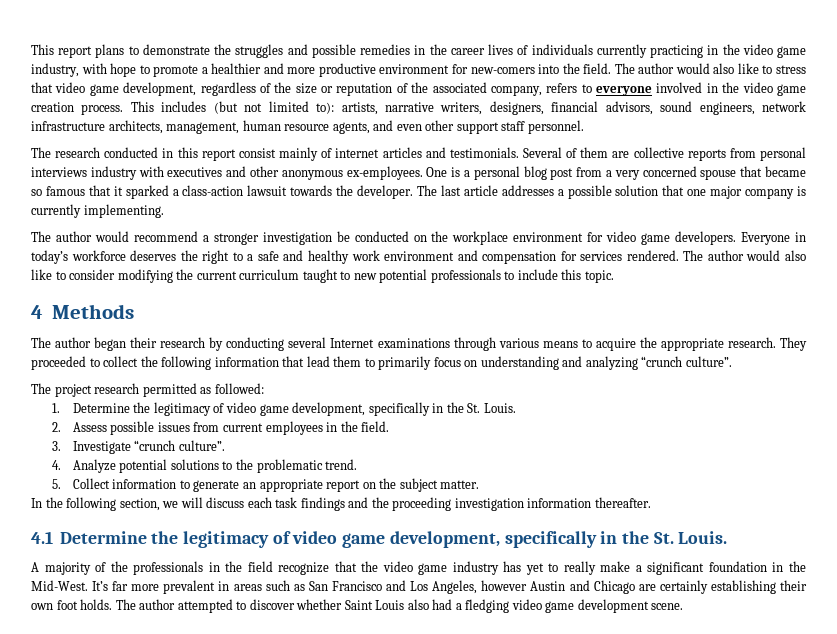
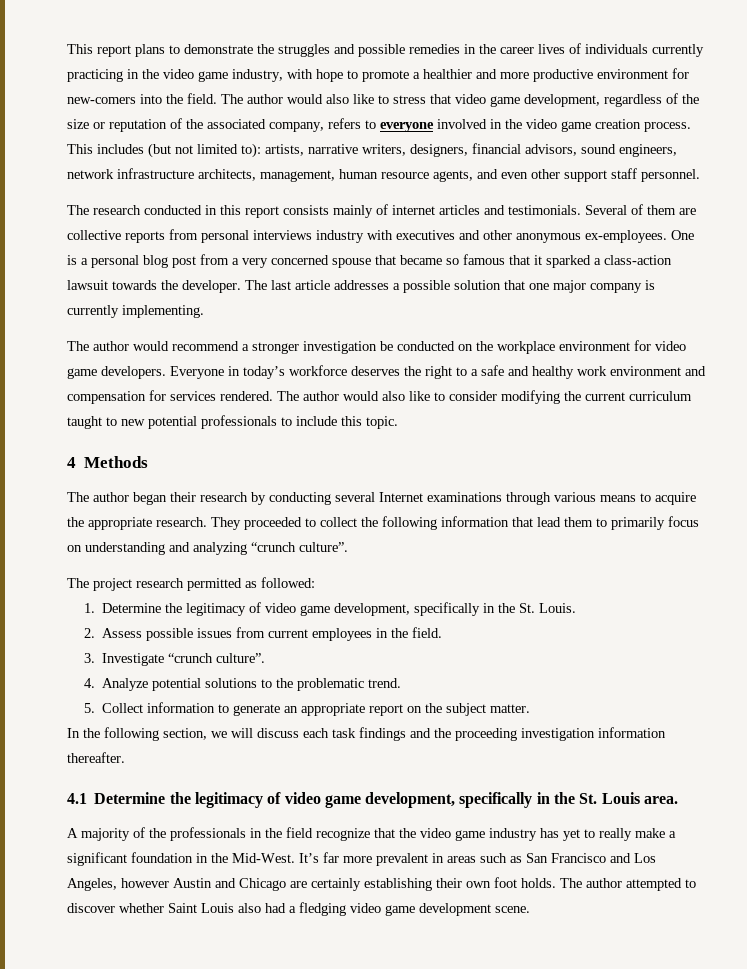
[238,148,276,158] consist -> [283,205,329,215] consists
[678,531,728,544] Louis. -> [601,792,679,804] Louis area.

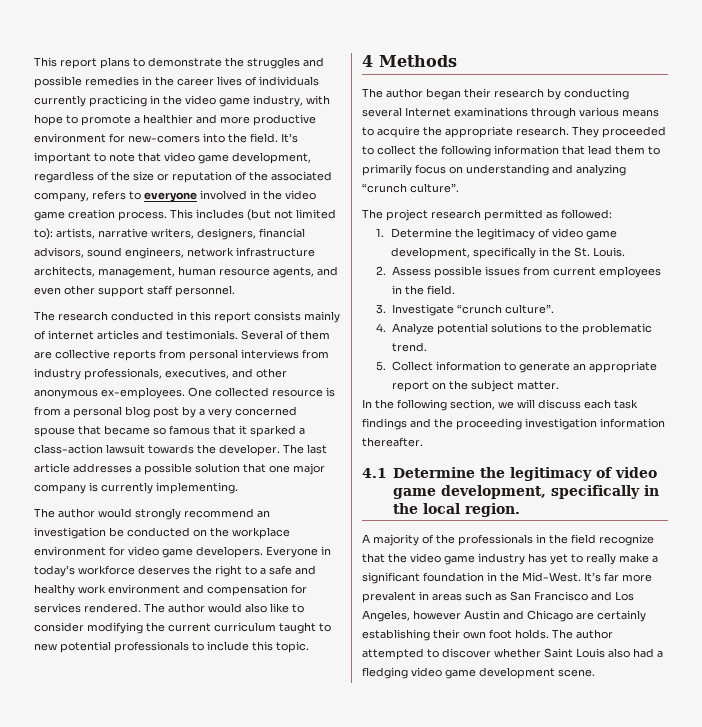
[221,94,426,104] The author would also like to stress -> [281,133,298,143] [34,152,135,164] It’s important to note
[316,230,455,243] industry with executives -> [302,349,329,359] [34,368,229,380] from industry professionals, executives,
[67,255,77,265] is -> [215,387,335,397] [34,406,61,416] collected resource is from
[200,254,229,265] from -> [182,406,196,418] by
[172,341,299,354] recommend a stronger -> [135,508,270,520] strongly recommend an
[579,792,679,804] St. Louis area. -> [422,503,520,517] local region.

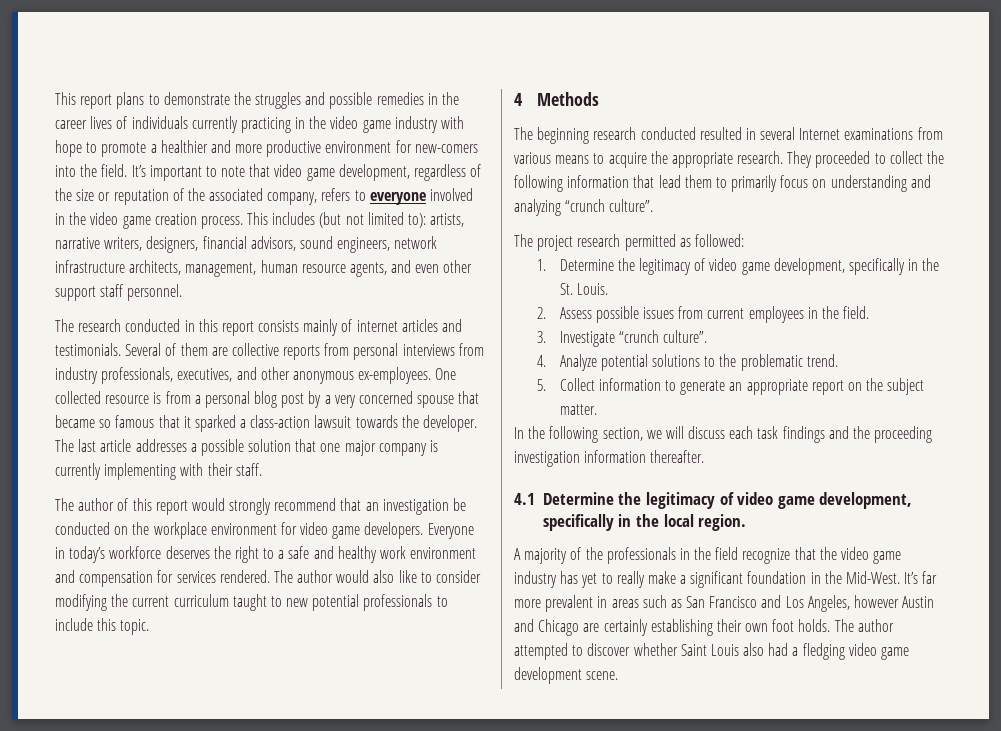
[253,95,303,107] industry, -> [394,116,438,133] industry
[156,482,238,494] [34,508,95,518] implementing. // The author -> [104,463,262,480] [55,498,188,515] implementing with their staff. // The author of this report
(254, 513) none -> [340,498,362,511] that
[386,88,629,100] author began their research by conducting -> [537,127,756,144] beginning research conducted resulted in
[531,107,576,119] through -> [917,127,943,140] from

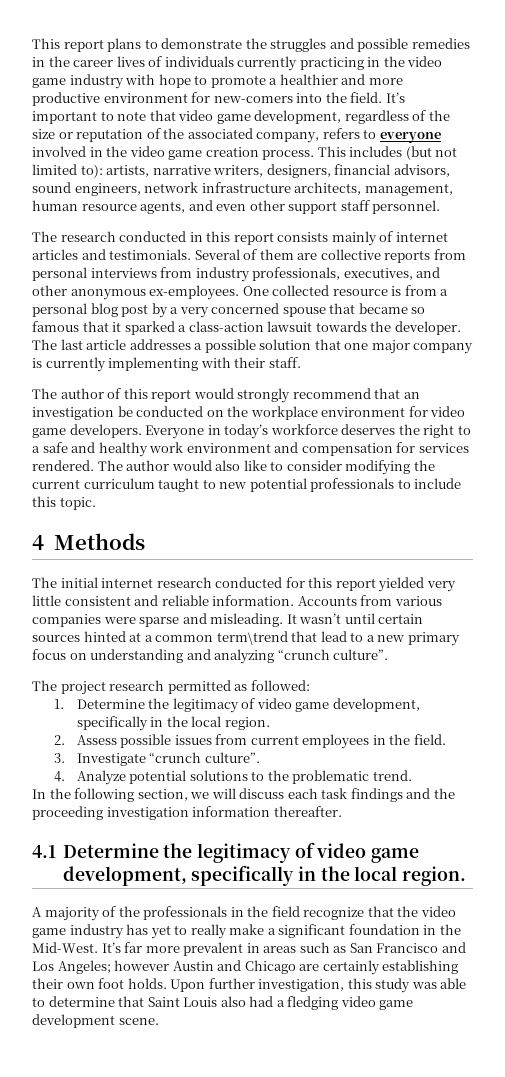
[537,127,943,144] [514,151,945,168] [514,175,778,192] beginning research conducted resulted in several Internet examinations from various means to acquire the appropriate research. They proceeded to collect the following information that lead them to primarily -> [60,577,456,592] [32,595,442,606] [32,613,424,627] [32,631,460,646] initial internet research conducted for this report yielded very little consistent and reliable information. Accounts from various companies were sparse and misleading. It wasn’t until certain sources hinted at a common term\trend that lead to a new primary
[559,283,608,295] St. Louis. -> [191,716,270,730] local region.
[536,378,925,395] [559,404,597,415] // 5. Collect information to generate an appropriate report on the subject matter. -> (412, 775) none
[807,595,850,612] Angeles, -> [57,960,111,974] Angeles;
[834,619,894,632] [514,643,678,660] The author attempted to discover whether -> [170,978,467,993] [32,996,145,1007] Upon further investigation, this study was able to determine that

